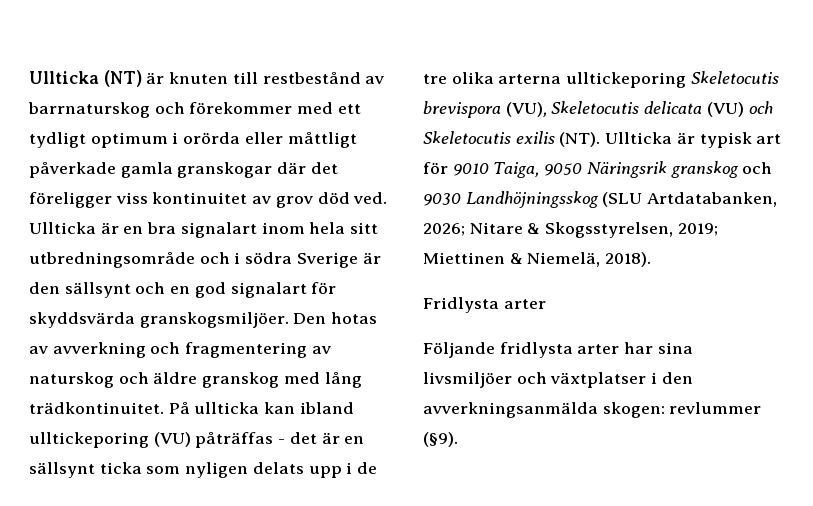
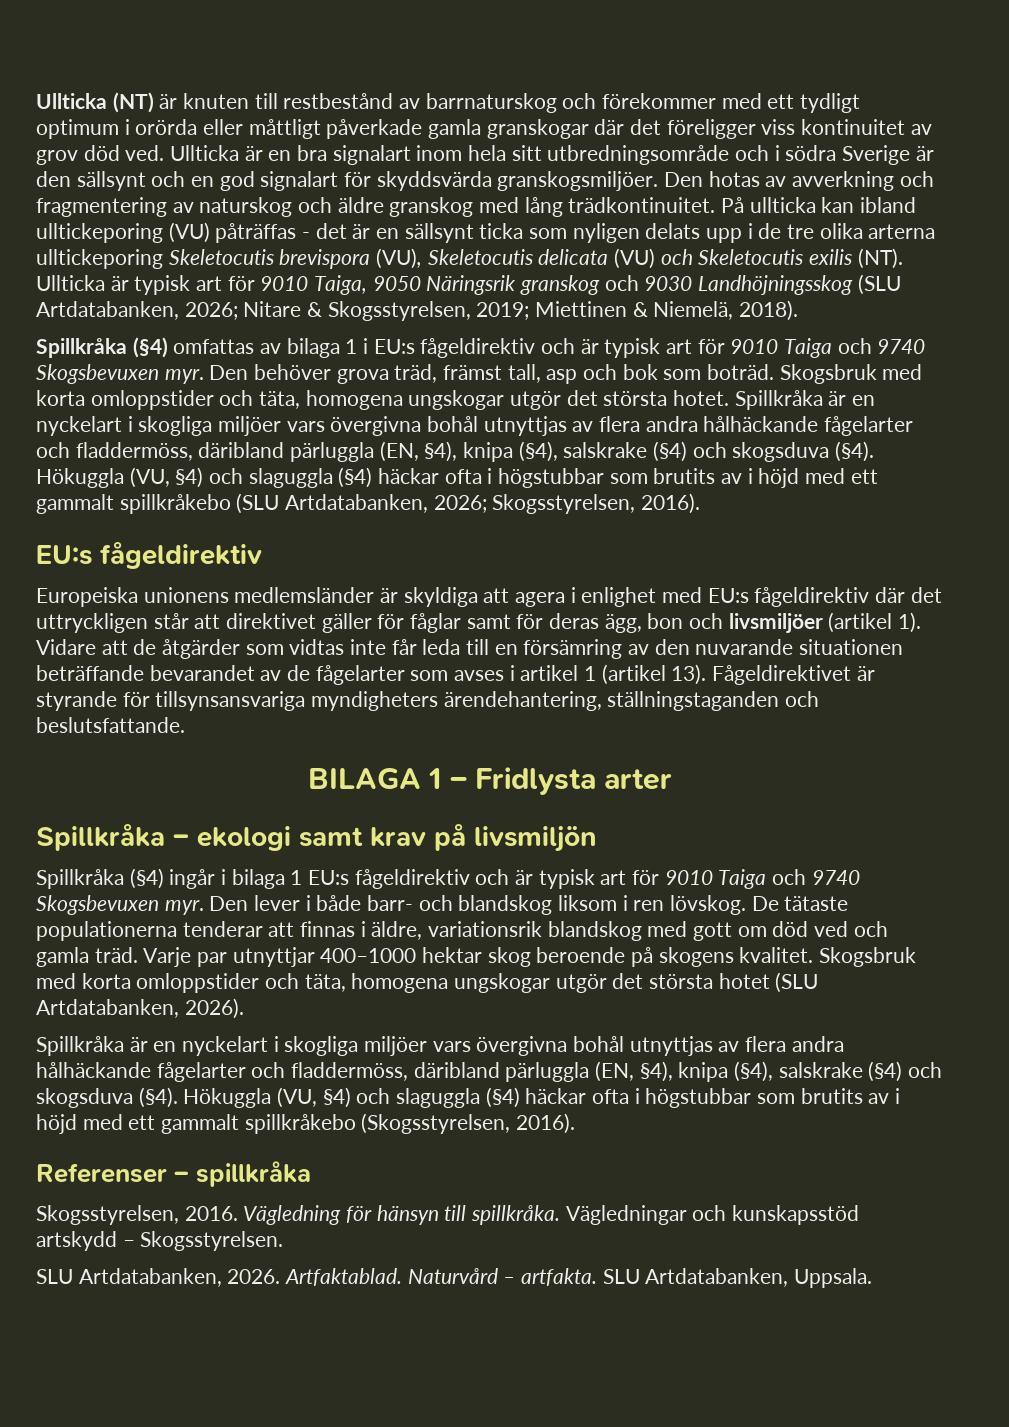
[423,297,546,313] [423,342,693,358] [423,372,693,388] [423,402,762,418] [423,432,458,447] Fridlysta arter // Följande fridlysta arter har sina livsmiljöer och växtplatser i den avverkningsanmälda skogen: revlummer (§9). -> [36,337,926,358] [36,364,923,384] [36,390,876,410] [36,416,914,436] [36,441,875,462] [36,467,878,488] [36,493,701,514] [36,542,262,569] [36,587,942,607] [36,612,922,633] [36,639,904,659] [36,664,875,685] [36,691,820,711] [36,717,185,733] [307,767,673,795] [36,824,597,852] [36,868,860,889] [36,895,849,915] [36,921,888,941] [36,947,917,967] [36,972,819,993] [36,998,244,1019] [36,1036,844,1056] [36,1061,943,1082] [36,1087,901,1108] [36,1113,576,1134] [36,1161,312,1187] [36,1205,860,1225] [36,1231,284,1251] [36,1268,873,1288] Spillkråka (§4) omfattas av bilaga 1 i EU:s fågeldirektiv och är typisk art för 9010 Taiga och 9740 Skogsbevuxen myr. Den behöver grova träd, främst tall, asp och bok som boträd. Skogsbruk med korta omloppstider och täta, homogena ungskogar utgör det största hotet. Spillkråka är en nyckelart i skogliga miljöer vars övergivna bohål utnyttjas av flera andra hålhäckande fågelarter och fladdermöss, däribland pärluggla (EN, §4), knipa (§4), salskrake (§4) och skogsduva (§4). Hökuggla (VU, §4) och slaguggla (§4) häckar ofta i högstubbar som brutits av i höjd med ett gammalt spillkråkebo (SLU Artdatabanken, 2026; Skogsstyrelsen, 2016). // EU:s fågeldirektiv // Europeiska unionens medlemsländer är skyldiga att agera i enlighet med EU:s fågeldirektiv där det uttryckligen står att direktivet gäller för fåglar samt för deras ägg, bon och livsmiljöer (artikel 1). Vidare att de åtgärder som vidtas inte får leda till en försämring av den nuvarande situationen beträffande bevarandet av de fågelarter som avses i artikel 1 (artikel 13). Fågeldirektivet är styrande för tillsynsansvariga myndigheters ärendehantering, ställningstaganden och beslutsfattande. // BILAGA 1 – Fridlysta arter // Spillkråka – ekologi samt krav på livsmiljön // Spillkråka (§4) ingår i bilaga 1 EU:s fågeldirektiv och är typisk art för 9010 Taiga och 9740 Skogsbevuxen myr. Den lever i både barr- och blandskog liksom i ren lövskog. De tätaste populationerna tenderar att finnas i äldre, variationsrik blandskog med gott om död ved och gamla träd. Varje par utnyttjar 400–1000 hektar skog beroende på skogens kvalitet. Skogsbruk med korta omloppstider och täta, homogena ungskogar utgör det största hotet (SLU Artdatabanken, 2026). // Spillkråka är en nyckelart i skogliga miljöer vars övergivna bohål utnyttjas av flera andra hålhäckande fågelarter och fladdermöss, däribland pärluggla (EN, §4), knipa (§4), salskrake (§4) och skogsduva (§4). Hökuggla (VU, §4) och slaguggla (§4) häckar ofta i högstubbar som brutits av i höjd med ett gammalt spillkråkebo (Skogsstyrelsen, 2016). // Referenser – spillkråka // Skogsstyrelsen, 2016. Vägledning för hänsyn till spillkråka. Vägledningar och kunskapsstöd artskydd – Skogsstyrelsen. // SLU Artdatabanken, 2026. Artfaktablad. Naturvård – artfakta. SLU Artdatabanken, Uppsala.

